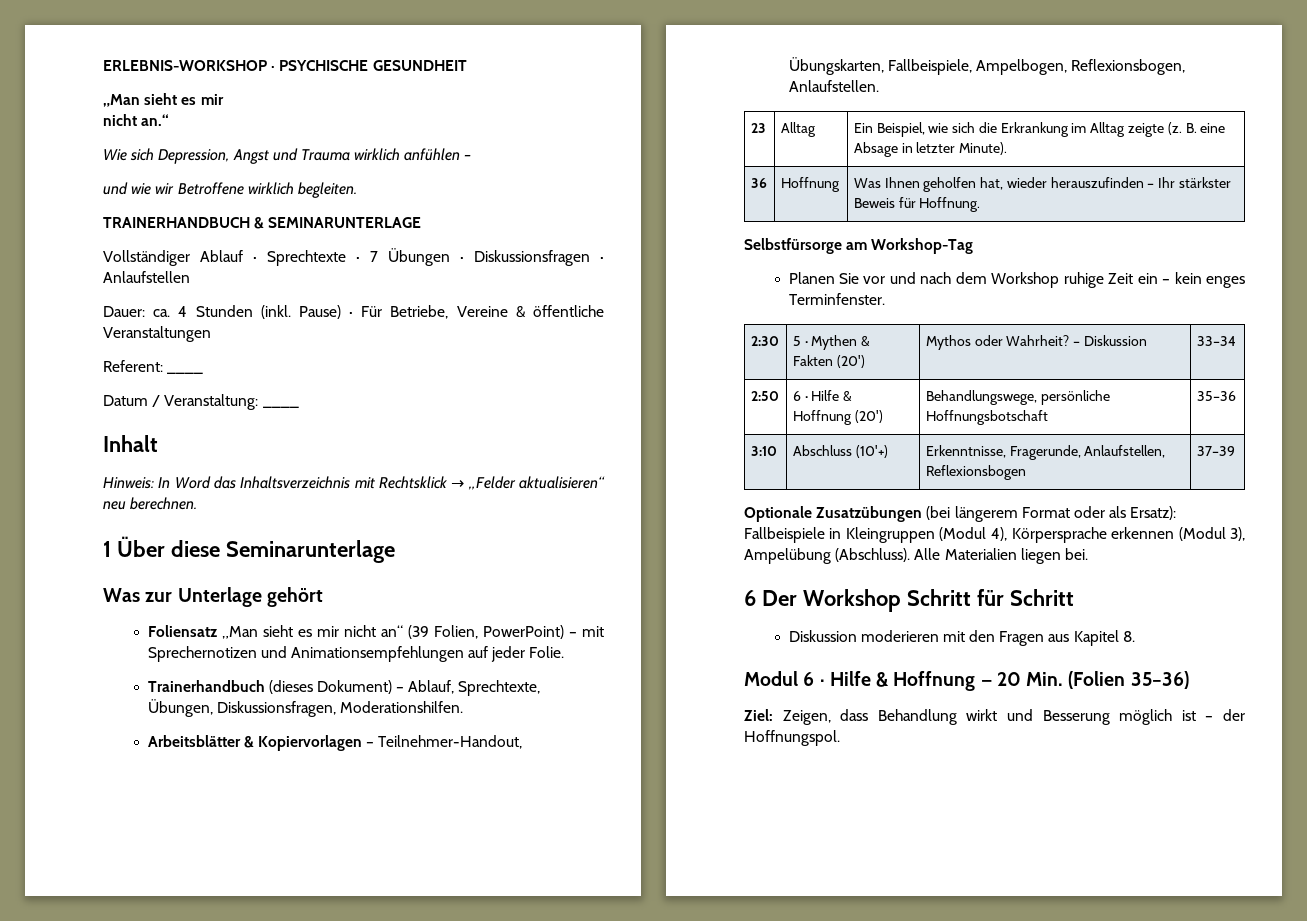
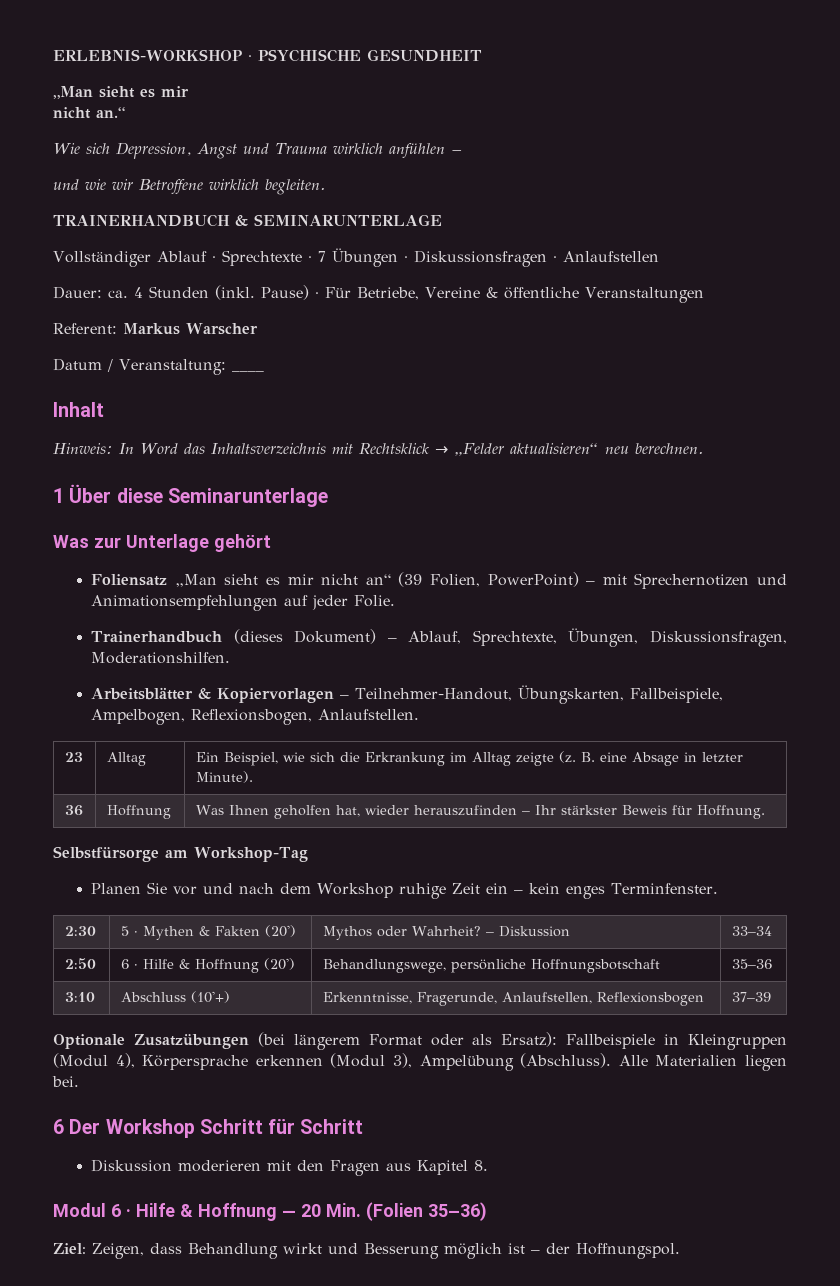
[167,372,204,374] ____ -> [123,323,258,335] Markus Warscher

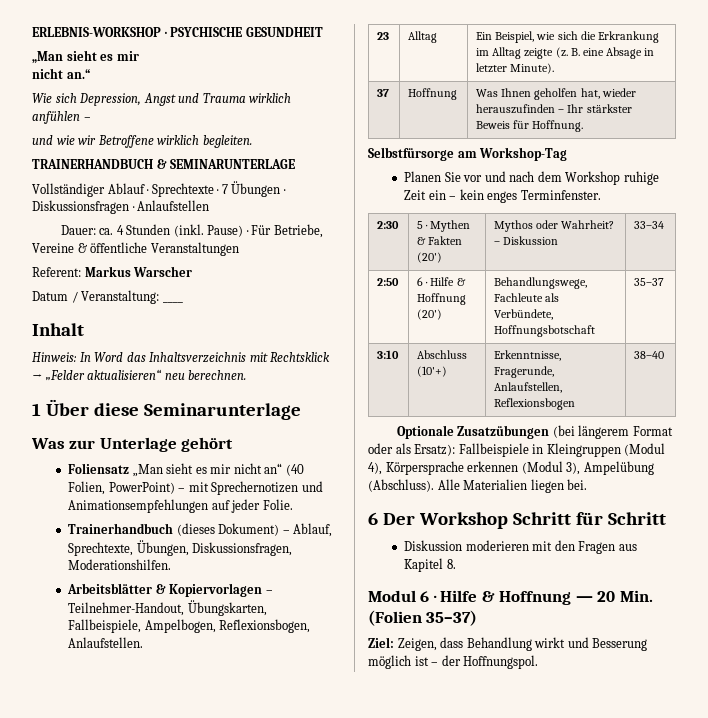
[398,572,423,587] (39 -> [285,464,304,476] (40
[64,805,83,816] 36 -> [377,89,390,97] 37
[450,959,526,973] persönliche -> [494,293,560,302] [494,309,554,320] Fachleute als Verbündete,
[731,959,772,969] 35–36 -> [634,278,665,286] 35–37
[731,992,771,1002] 37–39 -> [634,351,665,359] 38–40
[428,1202,487,1221] 35–36) -> [426,610,478,626] 35–37)

